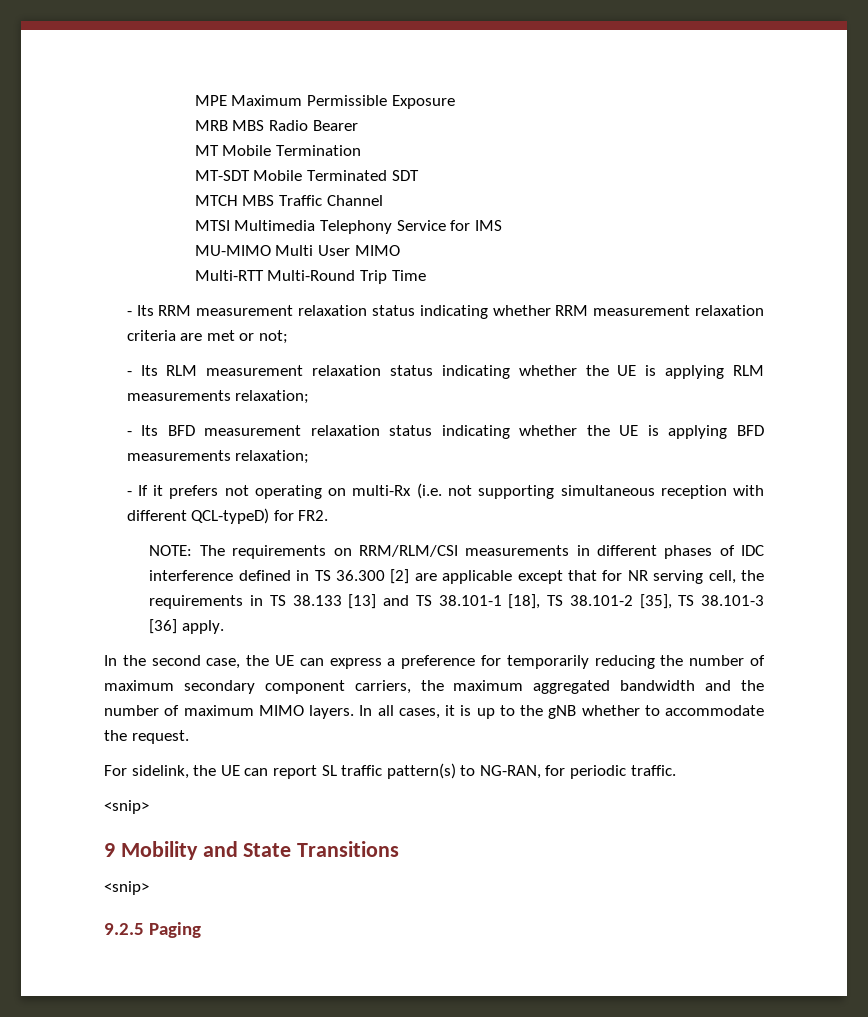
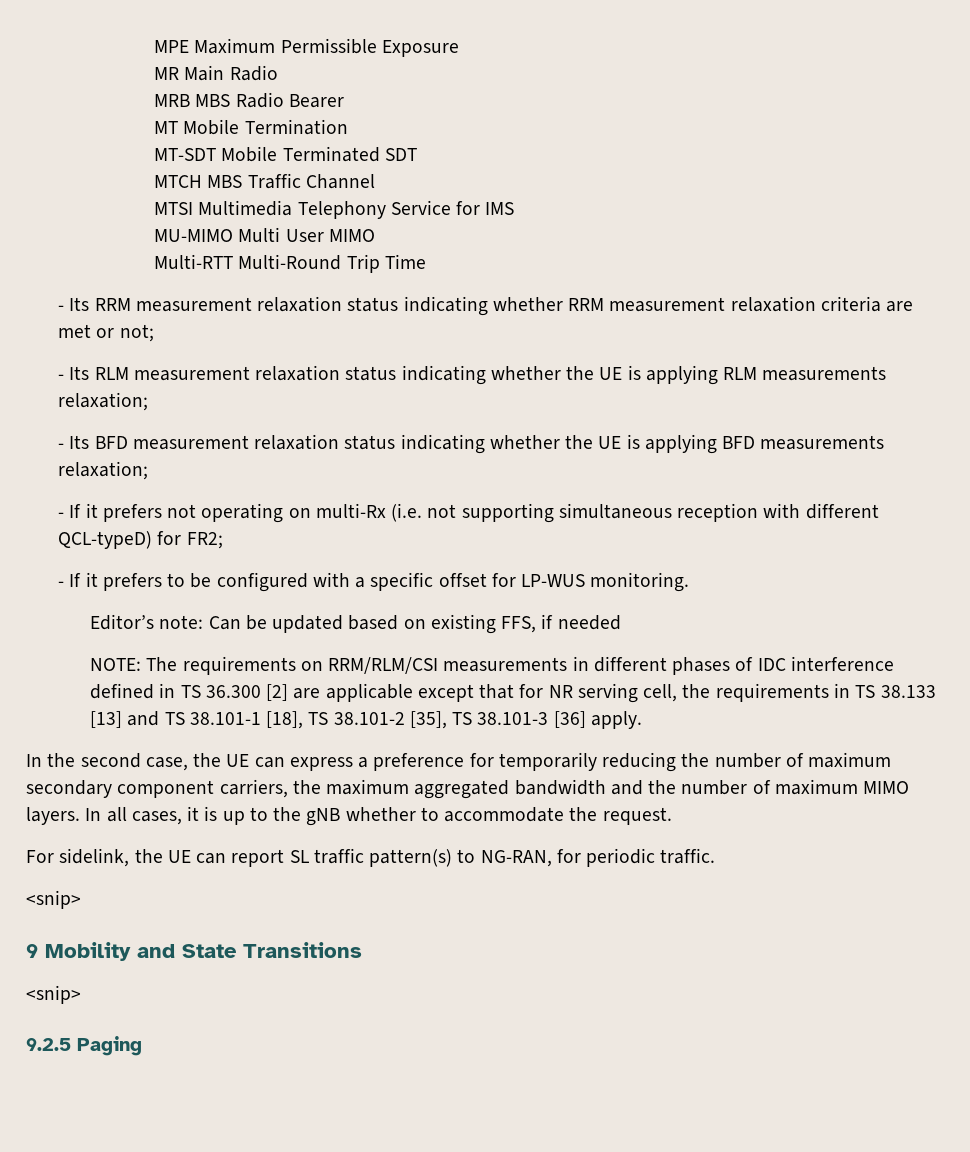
(455, 102) none -> [153,65,278,81] // MR Main Radio
[298,510,329,521] FR2. -> [186,532,223,549] [57,572,690,592] [89,614,621,634] FR2; // - If it prefers to be configured with a specific offset for LP-WUS monitoring. // Editor’s note: Can be updated based on existing FFS, if needed

